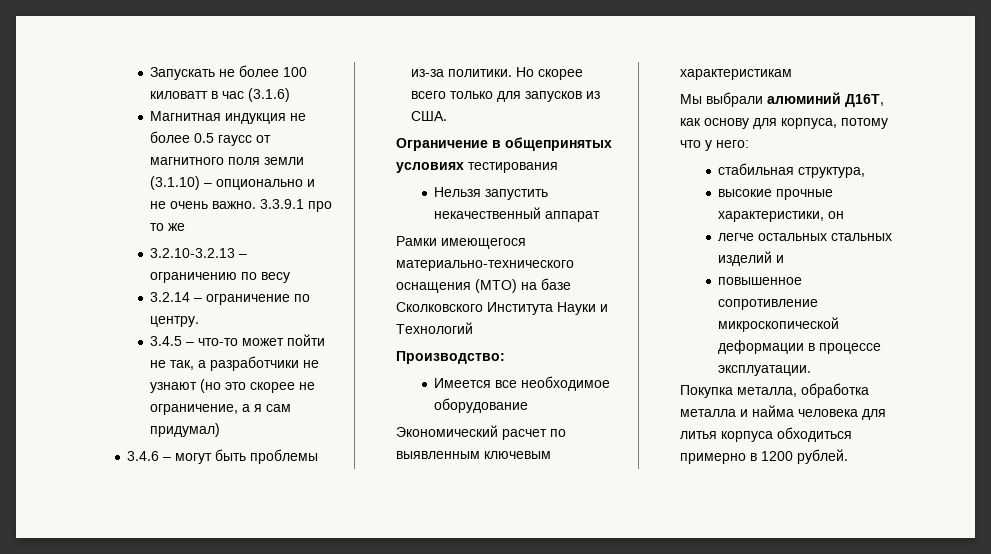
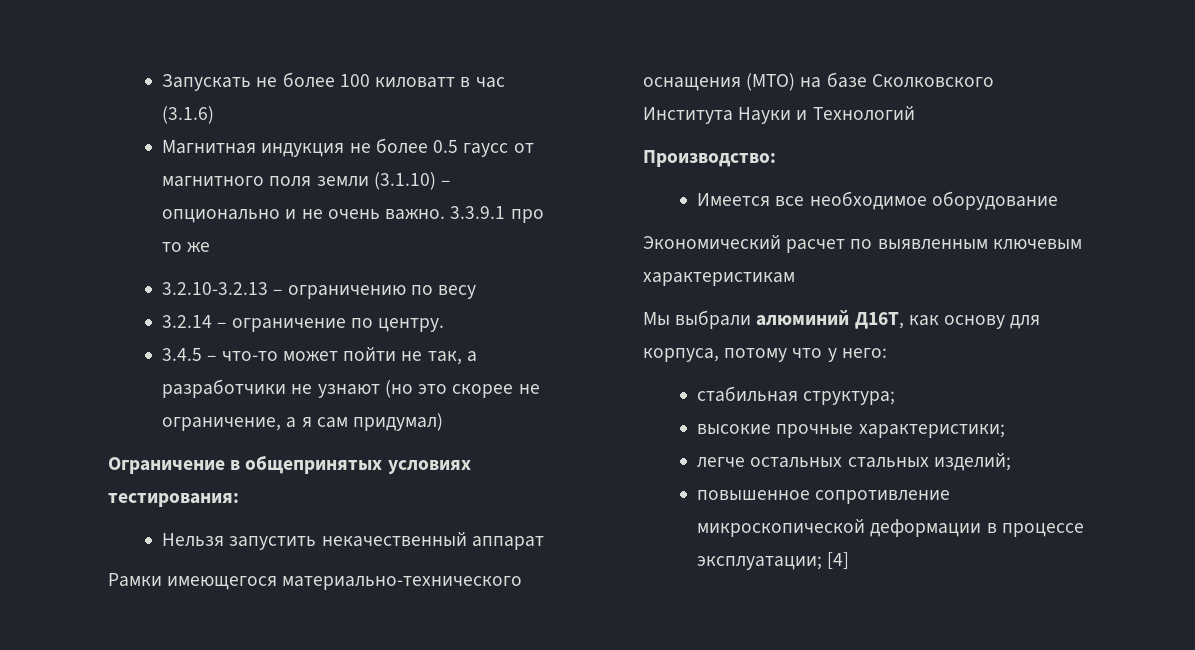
[127,449,319,464] [411,67,584,80] [411,91,601,102] [411,111,448,121] // 3.4.6 – могут быть проблемы из-за политики. Но скорее всего только для запусков из США. -> (444, 422) none
[468,162,559,173] тестирования -> [107,493,239,507] тестирования:
[798,167,866,178] структура, -> [803,391,896,405] структура;
[718,211,845,222] характеристики, он -> [858,424,1005,438] характеристики;
[718,251,785,266] изделий и -> [933,452,1011,471] изделий;
[718,365,812,376] [680,383,870,398] [680,405,887,420] [680,427,853,442] [680,449,849,464] эксплуатации. // Покупка металла, обработка металла и найма человека для литья корпуса обходиться примерно в 1200 рублей. -> [697,552,850,570] эксплуатации; [4]

